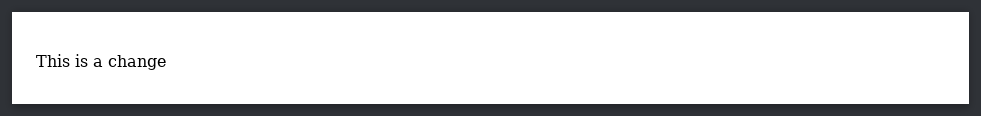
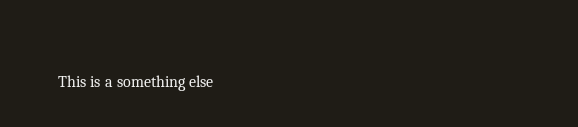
[108,55,166,70] change -> [116,75,214,91] something else

